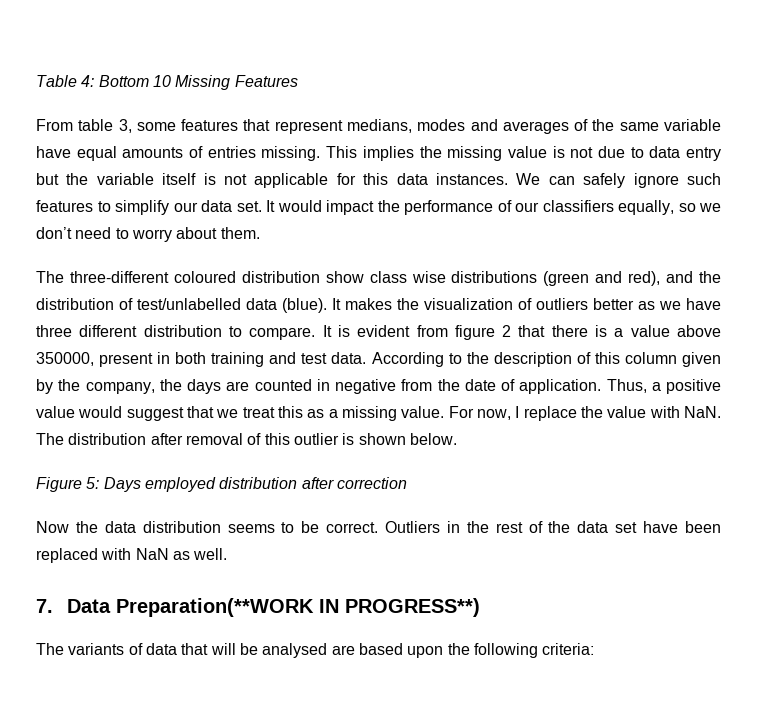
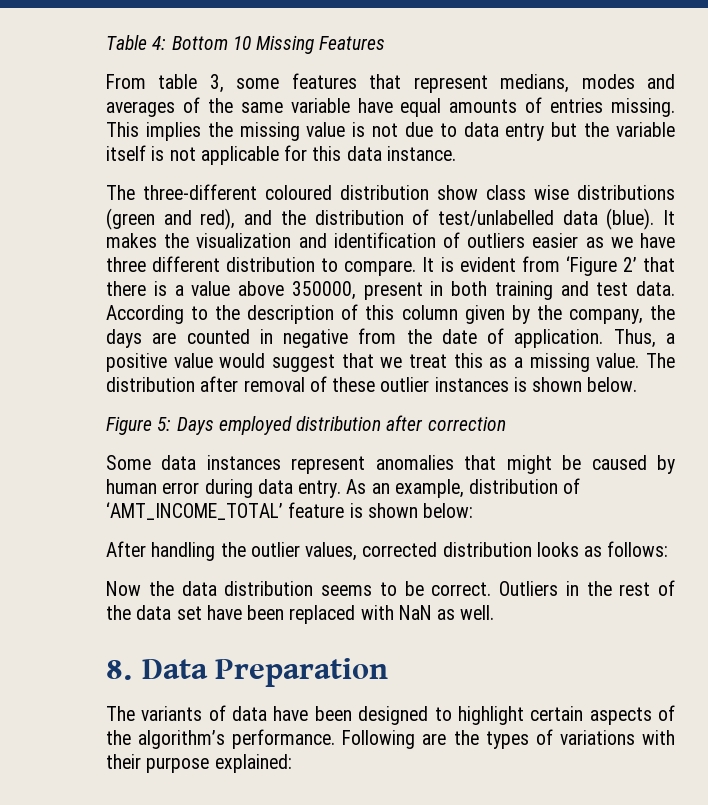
[435,173,721,188] [36,200,721,215] [36,227,260,242] instances. We can safely ignore such features to simplify our data set. It would impact the performance of our classifiers equally, so we don’t need to worry about them. -> [386,146,456,161] instance.
(513, 304) none -> [298,232,436,248] and identification
[593,298,634,310] better -> [532,233,579,248] easier
[454,325,512,340] figure 2 -> [565,256,637,276] ‘Figure 2’
[448,406,721,421] For now, I replace the value with NaN. -> (640, 360) none
[264,433,339,445] this outlier -> [332,377,509,392] these outlier instances
(407, 483) none -> [106,455,676,474] [106,478,581,498] [106,502,474,520] [106,541,669,561] // Some data instances represent anomalies that might be caused by human error during data entry. As an example, distribution of ‘AMT_INCOME_TOTAL’ feature is shown below: // After handling the outlier values, corrected distribution looks as follows:
[36,598,481,617] 7. Data Preparation(**WORK IN PROGRESS**) -> [106,658,389,687] 8. Data Preparation
[181,643,595,658] that will be analysed are based upon the following criteria: -> [273,705,676,725] [106,729,675,749] [106,754,292,773] have been designed to highlight certain aspects of the algorithm’s performance. Following are the types of variations with their purpose explained:

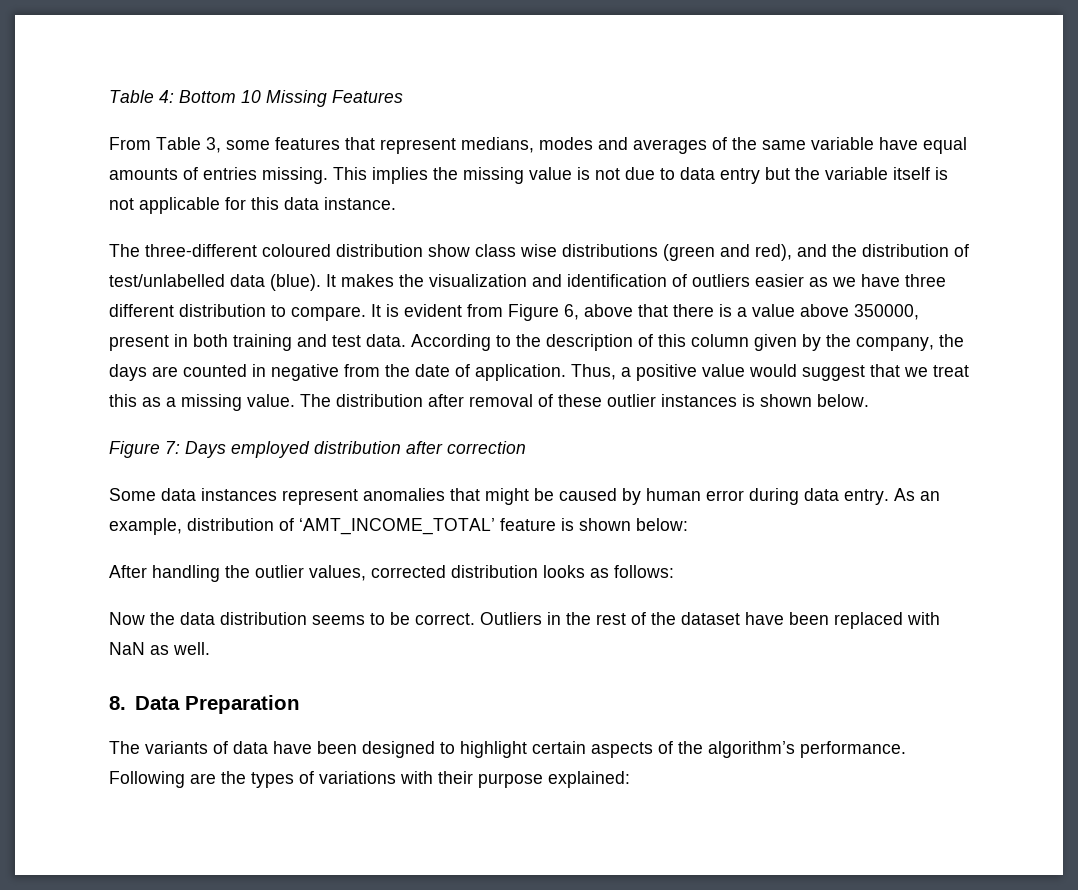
[158,74,198,89] table -> [156,137,201,150] Table
[565,256,637,276] ‘Figure 2’ -> [508,304,633,321] Figure 6, above
[157,417,172,431] 5: -> [165,441,180,454] 7:
[136,605,202,620] data set -> [681,612,740,625] dataset

